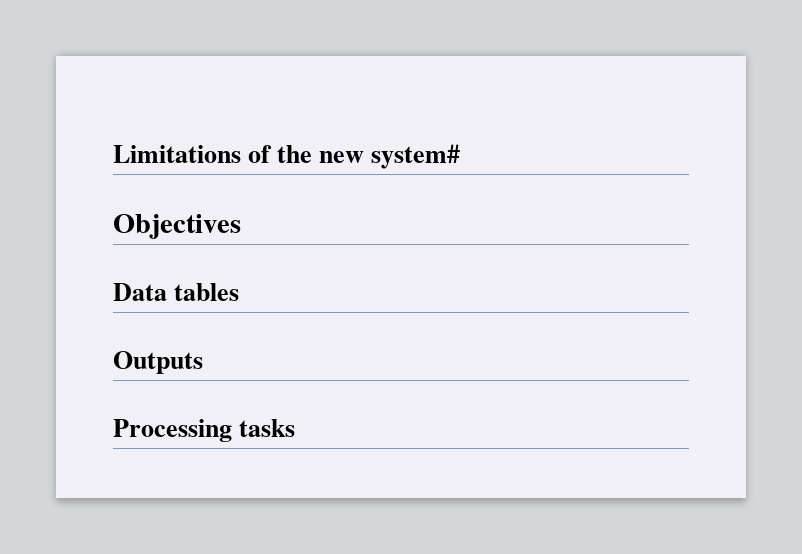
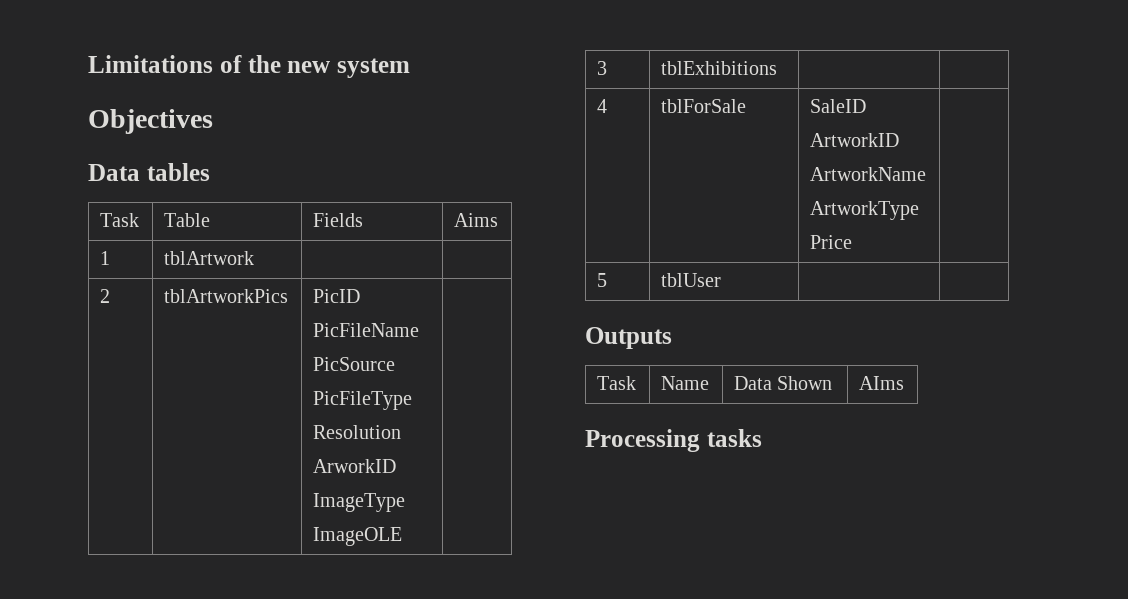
[371,144,461,169] system# -> [337,58,410,78] system
[113,351,203,374] // Outputs -> [100,213,140,227] [164,213,211,227] [313,213,364,227] [454,213,499,227] [100,251,111,265] [164,251,255,265] [100,289,111,303] [164,289,289,303] [313,289,361,303] [313,323,420,337] [313,357,396,371] [313,391,413,410] [313,425,402,439] [313,459,397,473] [313,493,406,512] [313,527,403,546] [597,61,608,75] [661,61,778,75] [597,99,608,113] [661,99,747,113] [810,99,867,113] [810,133,900,147] [810,167,927,181] [810,201,920,220] [810,235,853,249] [597,273,608,287] [661,273,722,287] [585,327,672,349] [597,376,637,390] [661,376,710,390] [734,376,833,390] [859,376,905,390] // Task | Table | Fields | Aims // 1 | tblArtwork | | // 2 | tblArtworkPics | PicID // PicFileName // PicSource // PicFileType // Resolution // ArworkID // ImageType // ImageOLE | // 3 | tblExhibitions | | // 4 | tblForSale | SaleID // ArtworkID // ArtworkName // ArtworkType // Price | // 5 | tblUser | | // Outputs // Task | Name | Data Shown | AIms

